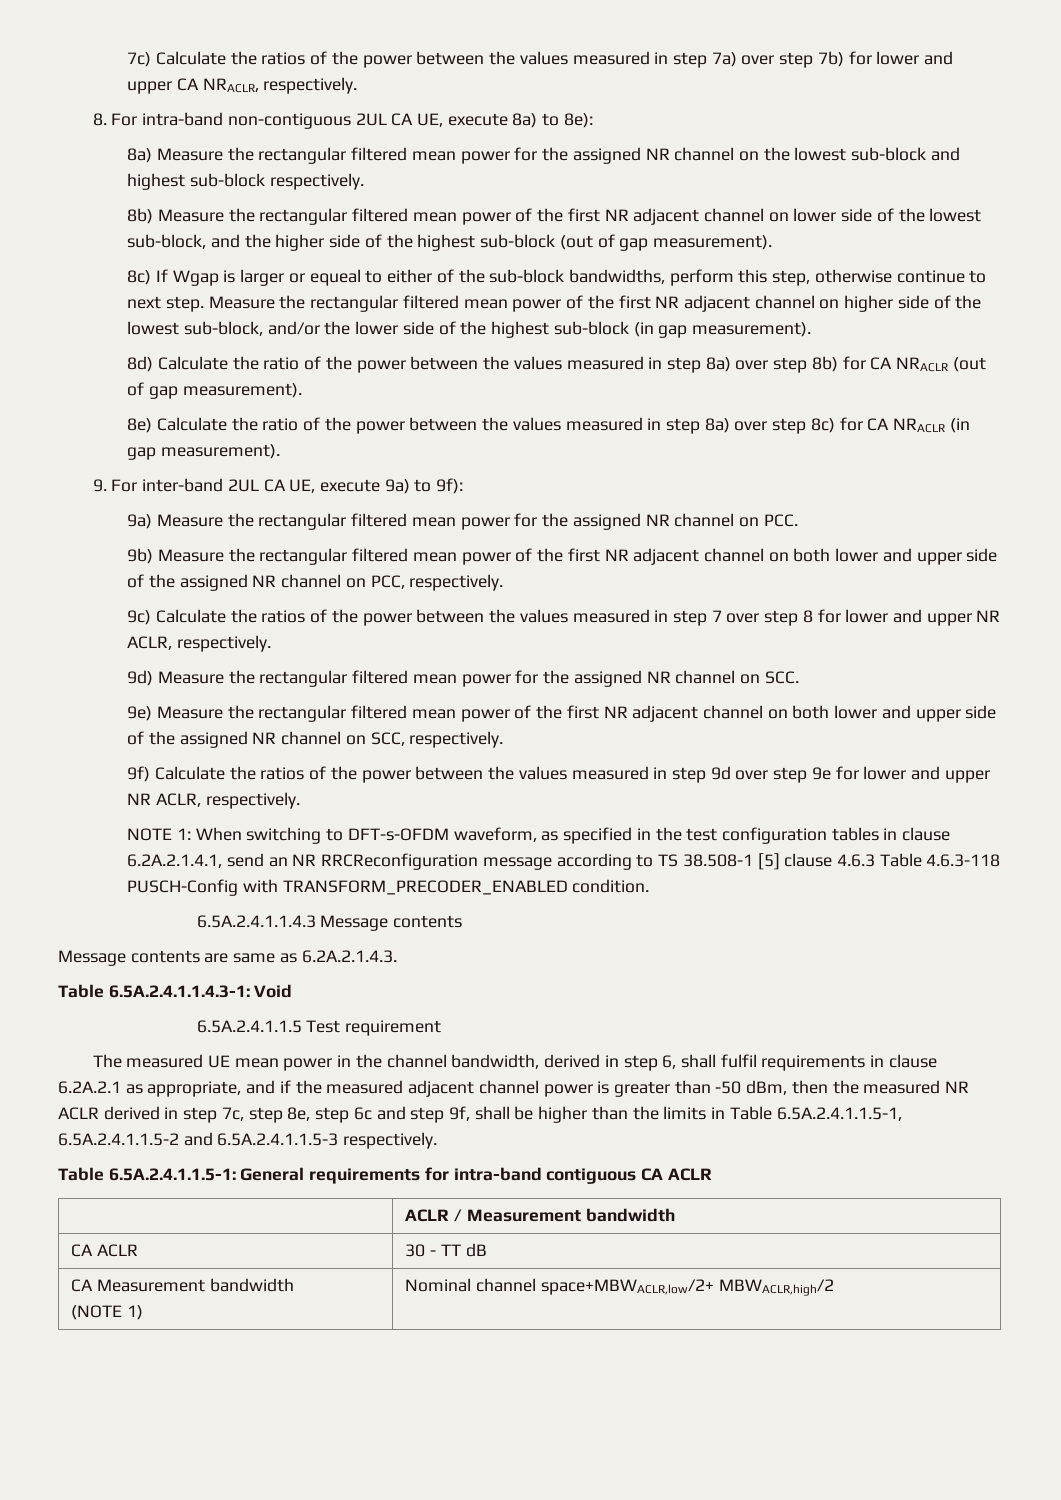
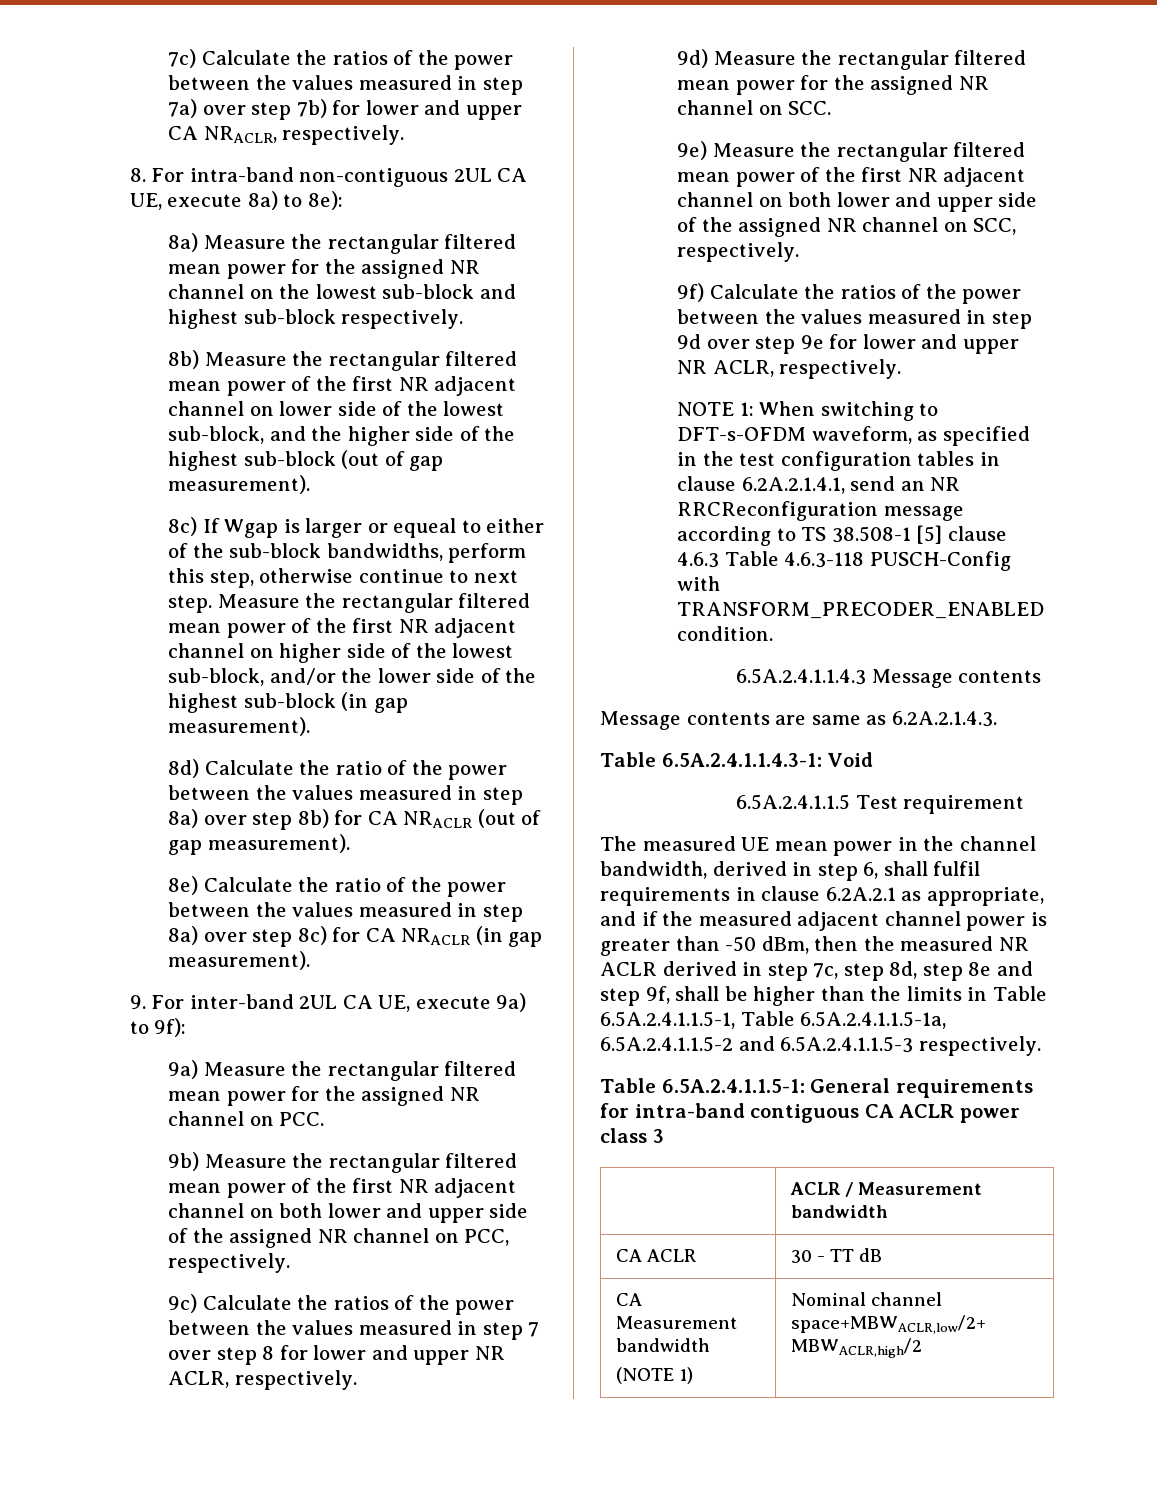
[287,1107,372,1123] 8e, step 6c -> [889,961,992,981] 8d, step 8e
(902, 1114) none -> [740,1011,947,1029] Table 6.5A.2.4.1.1.5-1a,
(712, 1174) none -> [959,1108,1020,1123] [600,1128,664,1143] power class 3

